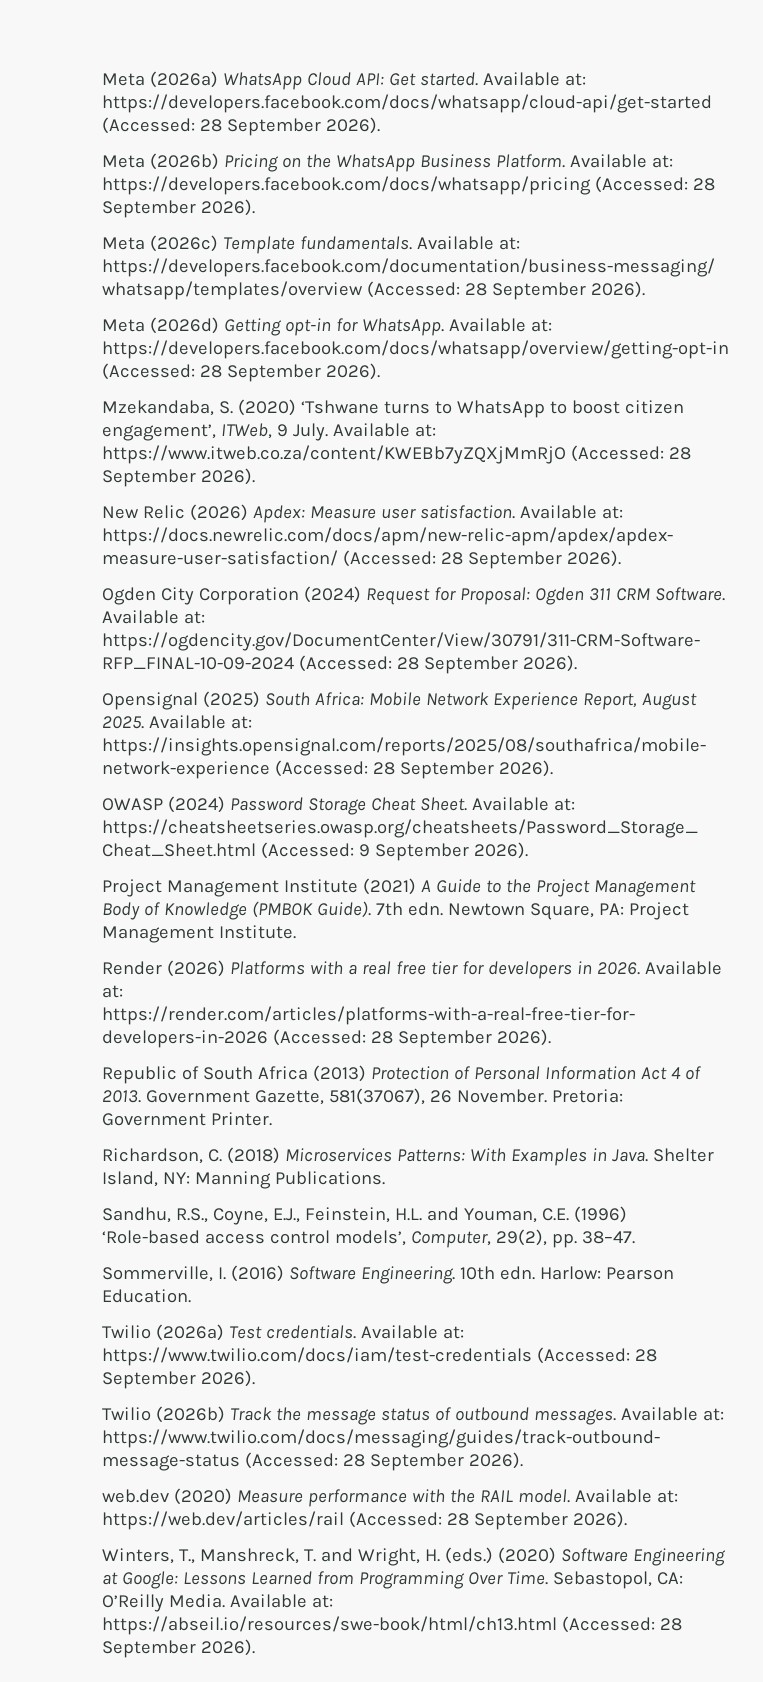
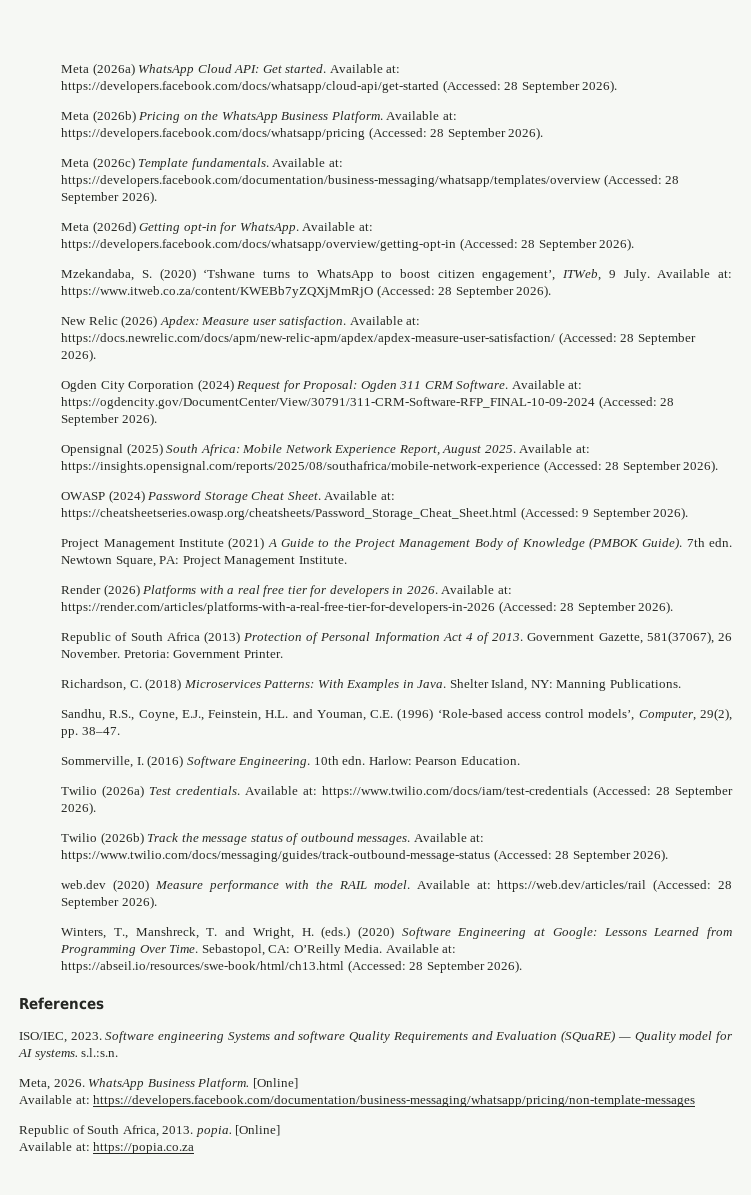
(255, 1647) none -> [19,997,104,1010] [19,1030,734,1043] [18,1048,119,1060] [19,1078,298,1090] [19,1095,696,1107] [19,1125,281,1137] [19,1142,195,1154] // References // ISO/IEC, 2023. Software engineering Systems and software Quality Requirements and Evaluation (SQuaRE) — Quality model for AI systems. s.l.:s.n. // Meta, 2026. WhatsApp Business Platform. [Online] // Available at: https://developers.facebook.com/documentation/business-messaging/whatsapp/pricing/non-template-messages // Republic of South Africa, 2013. popia. [Online] // Available at: https://popia.co.za

